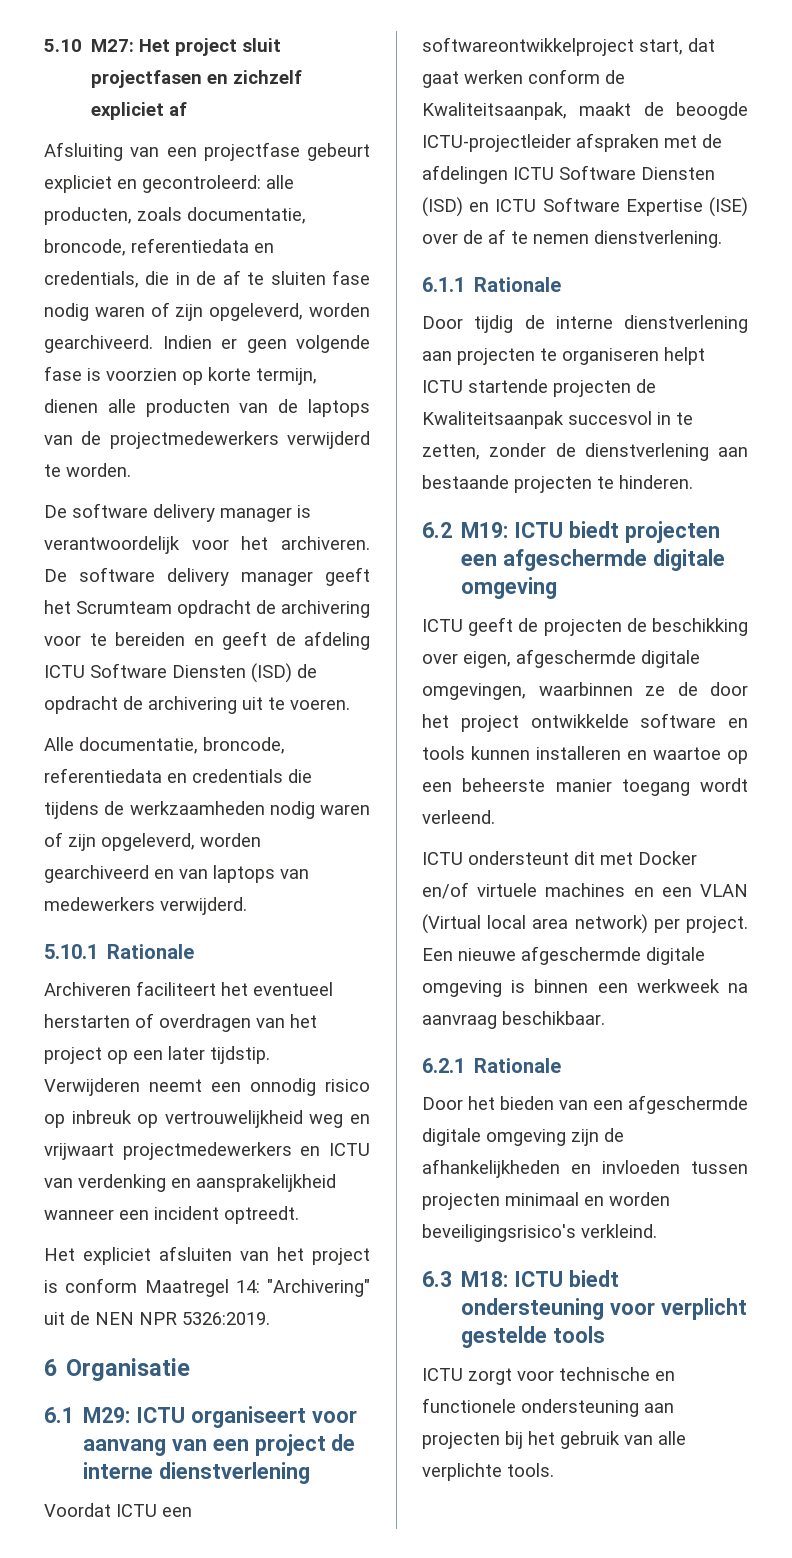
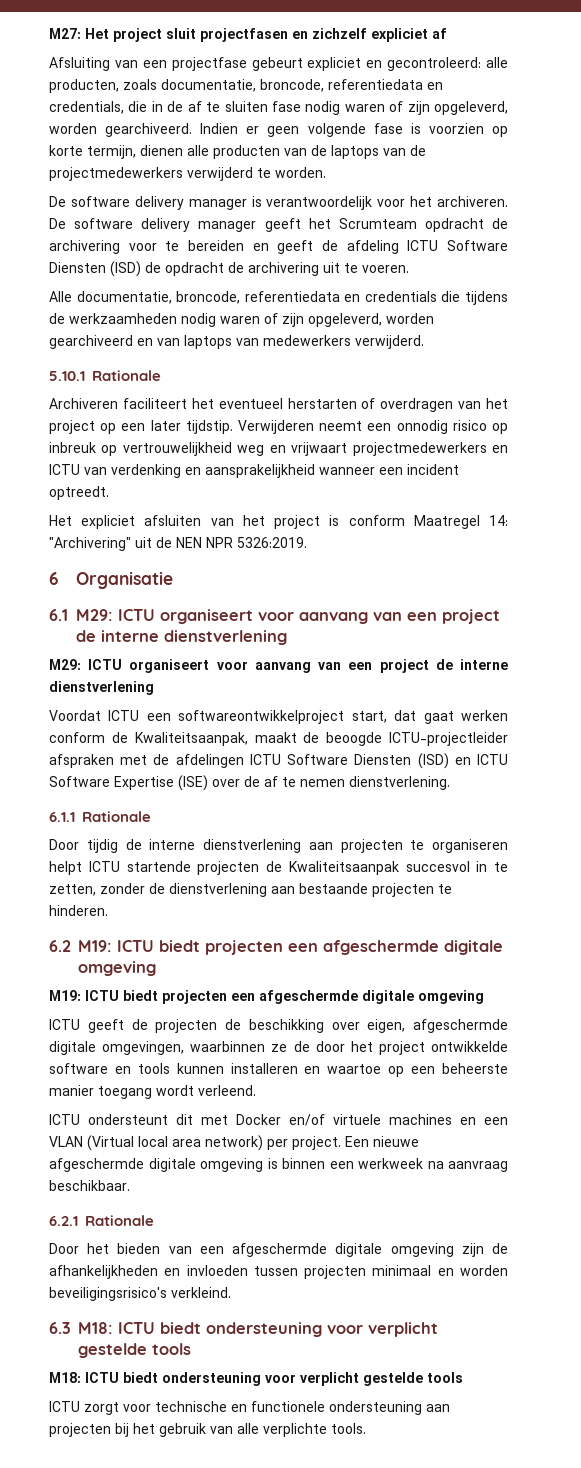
[44,39,82,52] 5.10 -> (49, 33) none
(311, 1473) none -> [49,659,509,673] [49,681,154,695] // M29: ICTU organiseert voor aanvang van een project de interne dienstverlening
(558, 588) none -> [49,990,484,1004] // M19: ICTU biedt projecten een afgeschermde digitale omgeving
(606, 1334) none -> [49,1372,463,1386] // M18: ICTU biedt ondersteuning voor verplicht gestelde tools

